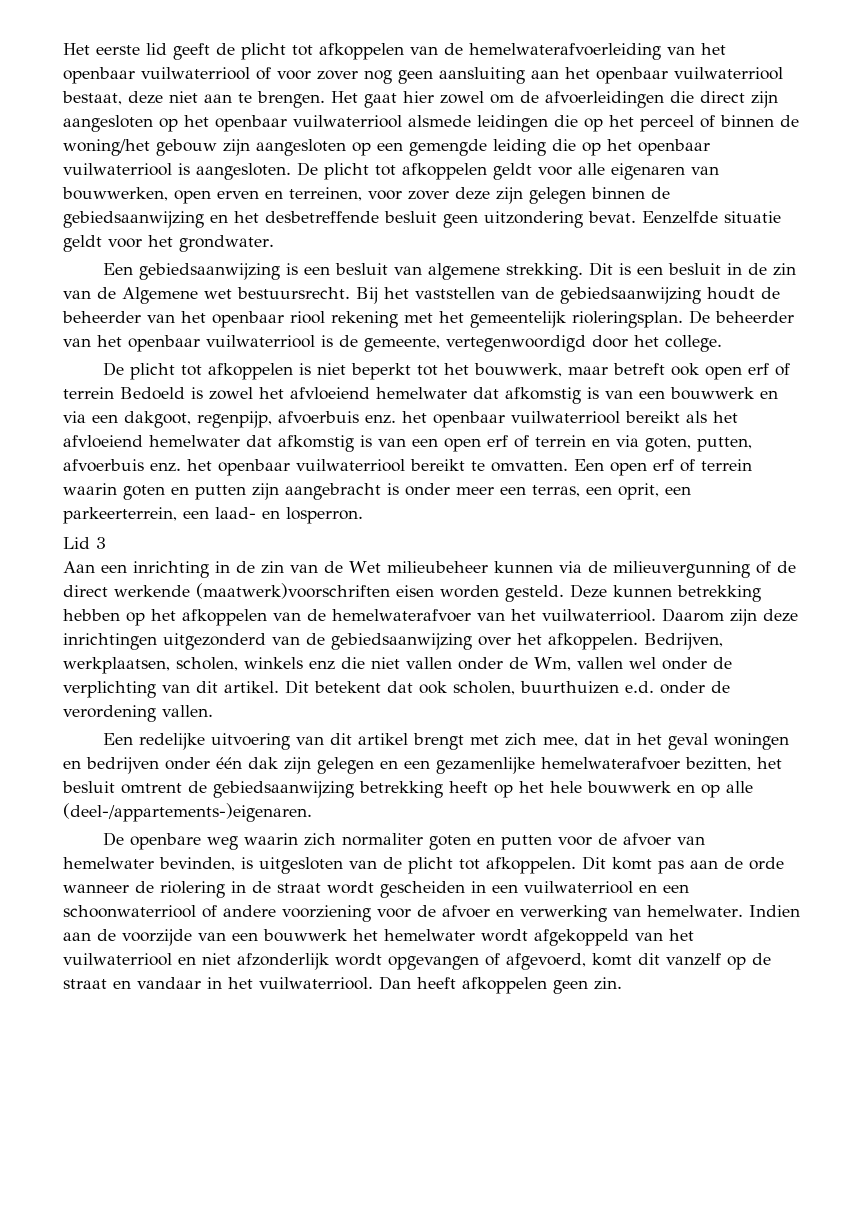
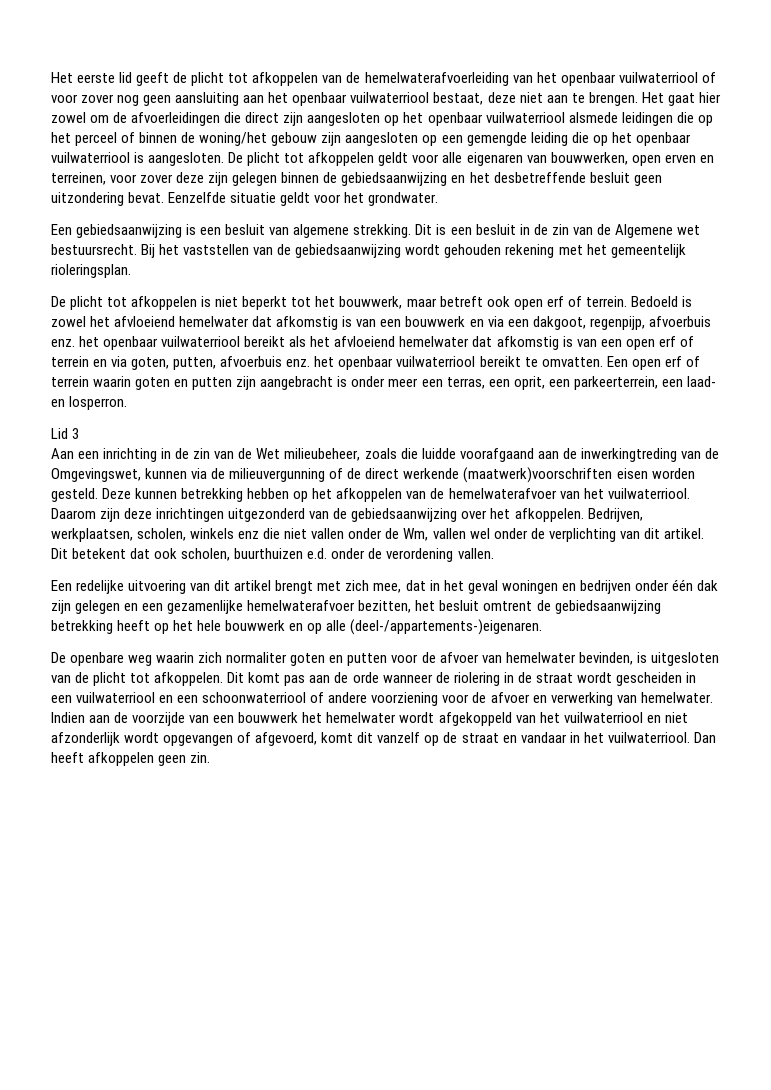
[707,287,780,300] [62,311,325,328] houdt de beheerder van het openbaar riool -> [405,244,502,258] wordt gehouden
[689,310,794,324] [63,335,722,352] De beheerder van het openbaar vuilwaterriool is de gemeente, vertegenwoordigd door het college. -> (131, 271) none
[63,387,114,399] terrein -> [585,296,627,307] terrein.
[386,561,488,573] milieubeheer -> [284,448,719,462] [51,468,141,482] milieubeheer, zoals die luidde voorafgaand aan de inwerkingtreding van de Omgevingswet,

